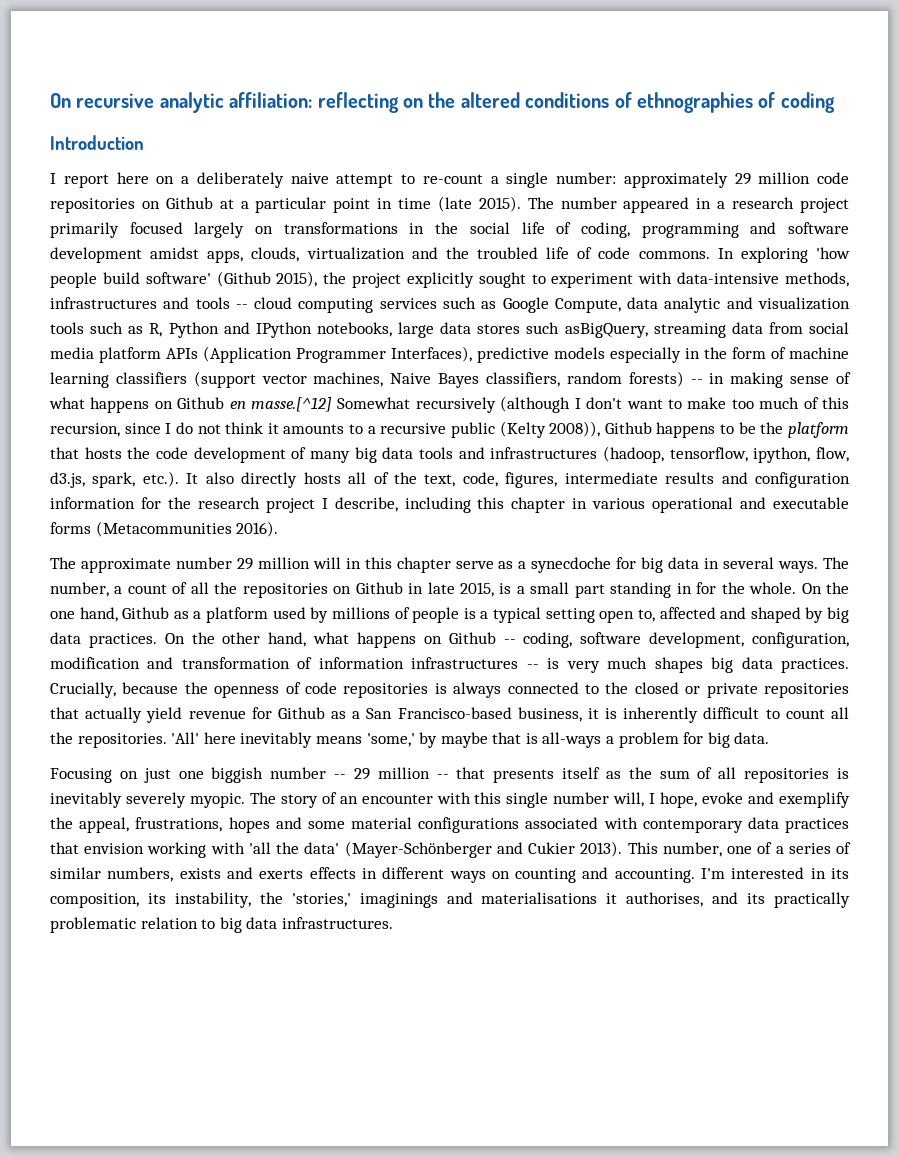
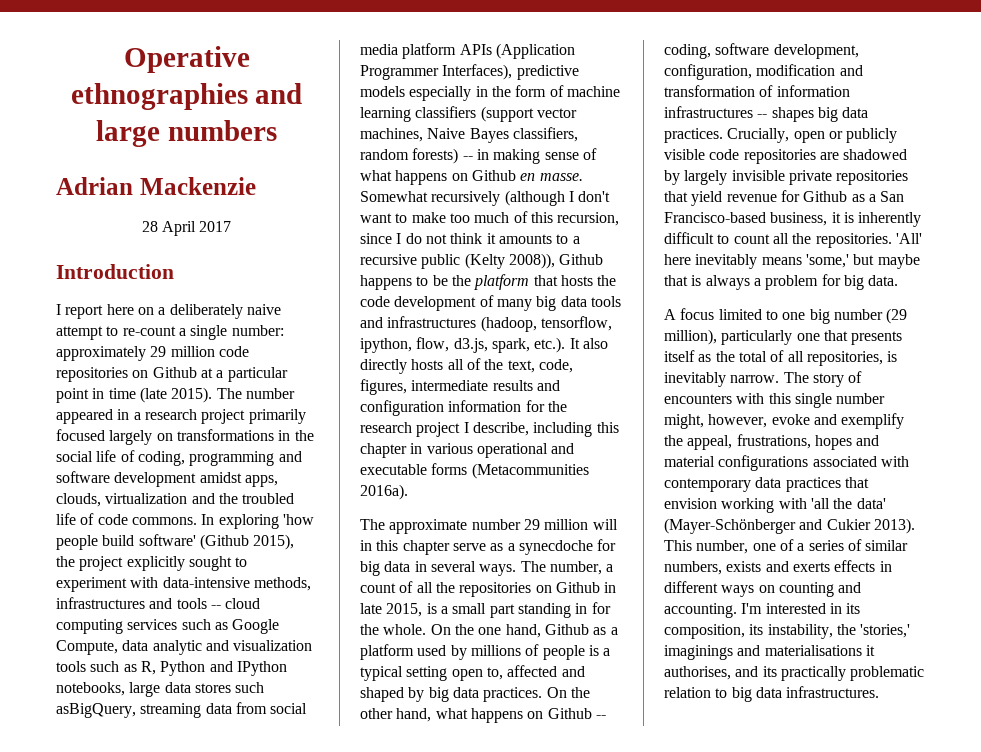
[50,92,835,113] On recursive analytic affiliation: reflecting on the altered conditions of ethnographies of coding -> [123,46,250,73] [70,83,303,110] [96,120,277,147] [56,177,256,195] [141,221,232,236] Operative ethnographies and large numbers // Adrian Mackenzie // 28 April 2017
[251,397,333,412] masse.[^12] -> [539,173,583,181] masse.
[236,521,279,537] 2016). -> [360,484,408,500] 2016a).
[547,657,648,673] is very much -> (768, 116) none
[122,682,701,698] because the openness of code repositories is always connected to the closed or -> [793,128,898,143] [664,149,908,164] [664,170,785,185] open or publicly visible code repositories are shadowed by largely invisible
[85,707,143,723] actually -> (688, 196) none
[419,732,438,748] by -> [853,254,875,265] but
[542,732,602,748] all-ways -> [705,275,750,290] always
[50,767,449,783] Focusing on just one biggish number -- 29 million -- -> [664,308,908,324] [664,329,820,345] A focus limited to one big number (29 million), particularly one
[659,767,830,783] sum of all repositories -> [738,350,883,366] total of all repositories,
[125,792,245,808] severely myopic. -> [730,375,780,383] narrow.
[339,794,433,804] an encounter -> [664,394,732,404] encounters
[613,792,698,808] will, I hope, -> [664,414,768,429] might, however,
[307,821,345,829] some -> (880, 440) none

